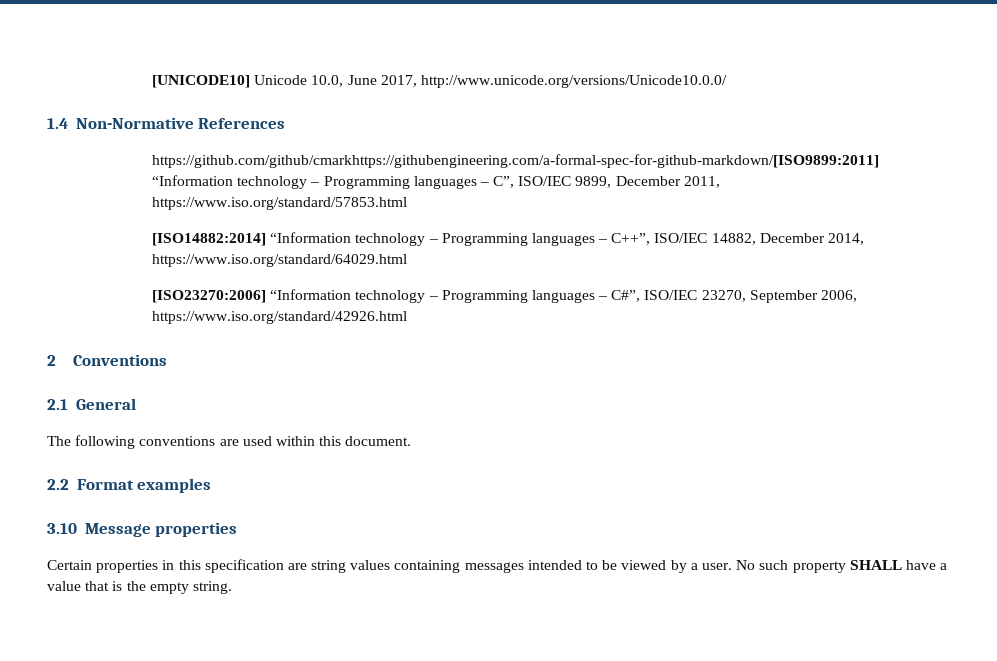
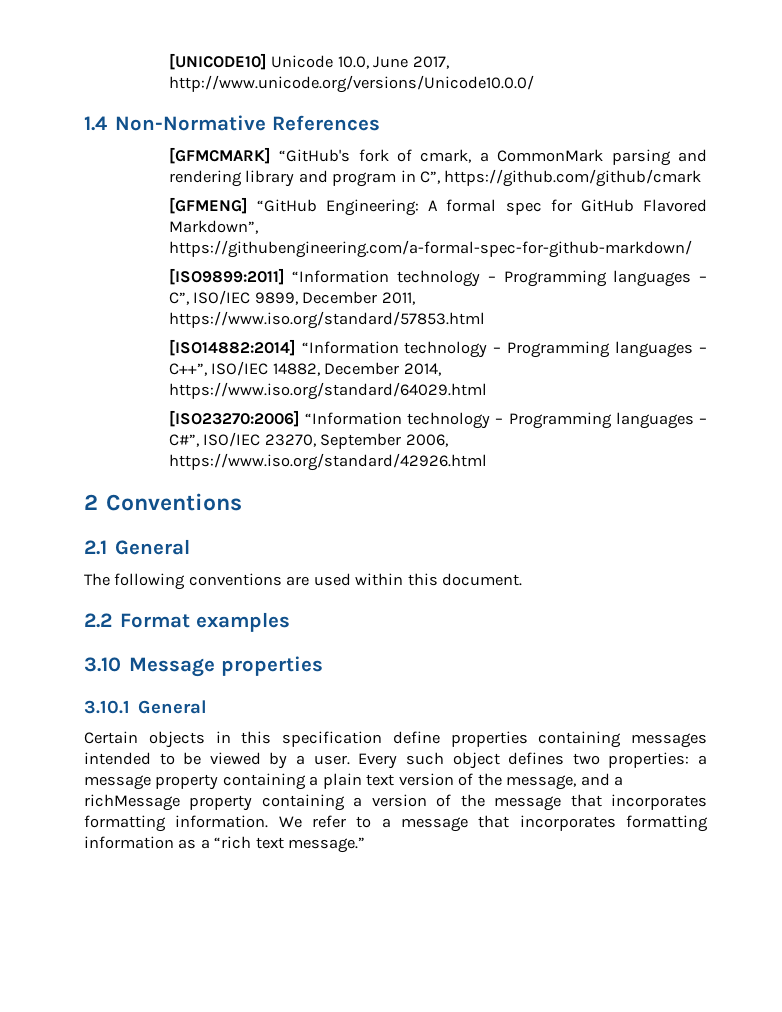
[151,154,879,168] https://github.com/github/cmarkhttps://githubengineering.com/a-formal-spec-for-github-markdown/[ISO9899:2011] -> [168,147,707,166] [168,169,702,187] [168,197,708,216] [168,220,258,234] [168,240,692,258] [168,268,285,285] [GFMCMARK] “GitHub's fork of cmark, a CommonMark parsing and rendering library and program in C”, https://github.com/github/cmark // [GFMENG] “GitHub Engineering: A formal spec for GitHub Flavored Markdown”, https://githubengineering.com/a-formal-spec-for-github-markdown/ // [ISO9899:2011]
(238, 529) none -> [84,700,208,714] // 3.10.1 General
[96,560,159,573] properties -> [148,731,205,748] objects
[287,560,391,573] are string values -> [392,731,528,747] define properties
[736,560,948,573] [47,581,232,594] No such property SHALL have a value that is the empty string. -> [358,752,708,769] [84,773,624,790] [84,794,708,811] [84,815,708,832] [84,836,366,853] Every such object defines two properties: a message property containing a plain text version of the message, and a richMessage property containing a version of the message that incorporates formatting information. We refer to a message that incorporates formatting information as a “rich text message.”

